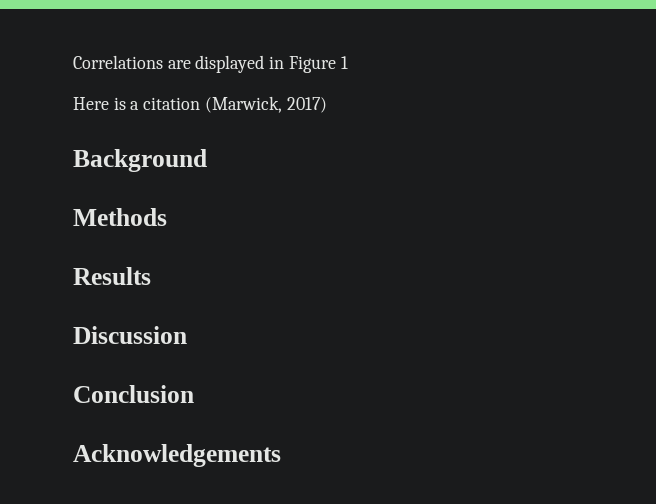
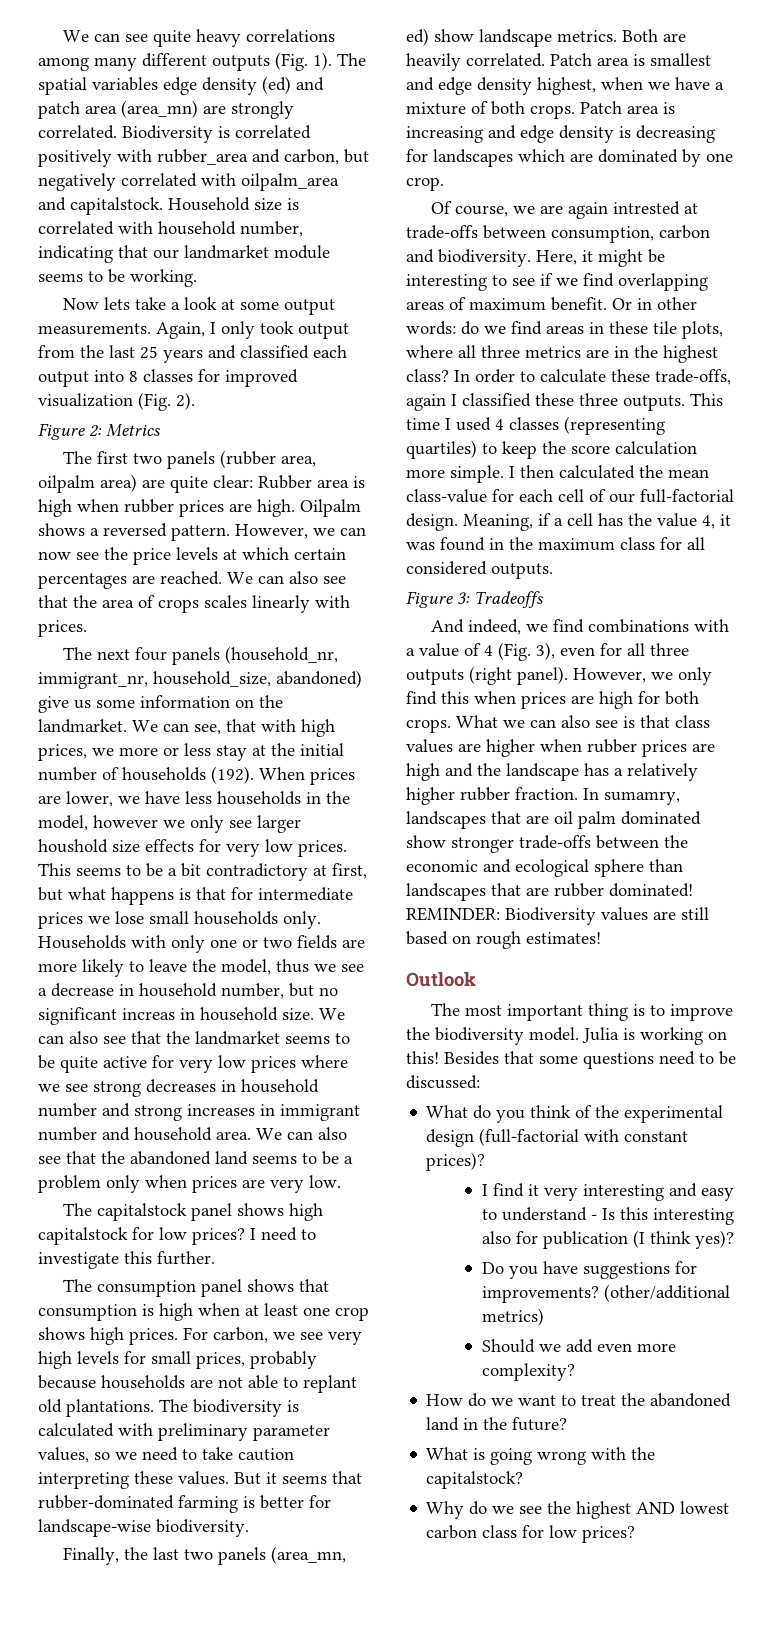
[73,55,348,73] [73,96,327,113] [73,149,207,172] [73,208,167,226] [73,267,151,285] [73,326,187,344] [73,385,194,403] [73,444,281,467] Correlations are displayed in Figure 1 // Here is a citation (Marwick, 2017) // Background // Methods // Results // Discussion // Conclusion // Acknowledgements -> [63,29,336,47] [38,52,366,71] [38,76,324,95] [38,100,294,119] [38,125,311,143] [38,149,369,167] [38,173,339,191] [38,197,299,215] [38,221,303,237] [38,245,330,263] [38,269,197,287] [63,297,336,315] [38,321,349,339] [38,345,347,363] [38,369,298,387] [38,392,195,411] [38,423,160,440] [63,450,317,469] [38,474,365,493] [38,499,361,517] [38,523,366,541] [38,547,346,565] [38,571,346,589] [38,595,350,613] [38,620,87,637] [63,646,339,665] [38,670,362,689] [38,695,283,713] [38,719,335,737] [38,743,344,761] [38,766,355,785] [38,791,350,807] [38,815,301,833] [38,839,347,857] [38,863,367,881] [38,887,353,905] [38,911,321,929] [38,935,365,953] [38,959,364,977] [38,983,338,999] [38,1007,345,1025] [38,1031,350,1045] [38,1055,348,1073] [38,1079,319,1097] [38,1103,360,1121] [38,1127,347,1141] [38,1151,353,1165] [38,1175,341,1193] [63,1203,324,1221] [38,1227,316,1245] [38,1251,215,1269] [63,1279,330,1297] [38,1303,369,1321] [38,1327,362,1345] [38,1351,317,1369] [38,1375,357,1393] [38,1399,299,1417] [38,1423,330,1441] [38,1447,294,1463] [38,1471,362,1489] [38,1495,331,1513] [38,1519,249,1537] [63,1546,347,1565] [406,28,686,47] [406,53,711,71] [406,77,724,95] [406,101,675,119] [406,125,715,143] [406,149,733,167] [406,177,444,191] [431,201,699,219] [406,225,710,243] [406,249,665,267] [406,273,708,291] [406,297,697,311] [406,321,723,339] [406,345,718,363] [406,369,731,385] [406,393,723,411] [406,416,665,435] [406,440,697,459] [406,465,709,483] [406,489,734,503] [406,513,731,531] [406,537,705,551] [406,561,553,579] [406,591,543,608] [431,619,730,635] [406,642,689,661] [406,666,712,685] [406,691,699,709] [406,715,710,733] [406,739,715,757] [406,763,698,781] [406,787,680,805] [406,811,701,829] [406,835,688,853] [406,859,683,877] [406,883,693,901] [406,907,709,925] [406,931,601,949] [406,971,476,987] [431,1003,734,1021] [406,1027,727,1045] [406,1051,736,1069] [406,1075,480,1089] [426,1105,724,1123] [426,1128,689,1147] [426,1152,486,1171] [482,1183,735,1201] [482,1207,735,1225] [482,1230,735,1249] [482,1261,698,1279] [482,1284,731,1303] [482,1308,545,1326] [482,1339,677,1353] [482,1363,576,1381] [426,1393,732,1407] [426,1417,568,1431] [426,1447,656,1465] [426,1471,524,1489] [426,1501,730,1519] [426,1525,636,1543] We can see quite heavy correlations among many different outputs (Fig. 1). The spatial variables edge density (ed) and patch area (area_mn) are strongly correlated. Biodiversity is correlated positively with rubber_area and carbon, but negatively correlated with oilpalm_area and capitalstock. Household size is correlated with household number, indicating that our landmarket module seems to be working. // Now lets take a look at some output measurements. Again, I only took output from the last 25 years and classified each output into 8 classes for improved visualization (Fig. 2). // Figure 2: Metrics // The first two panels (rubber area, oilpalm area) are quite clear: Rubber area is high when rubber prices are high. Oilpalm shows a reversed pattern. However, we can now see the price levels at which certain percentages are reached. We can also see that the area of crops scales linearly with prices. // The next four panels (household_nr, immigrant_nr, household_size, abandoned) give us some information on the landmarket. We can see, that with high prices, we more or less stay at the initial number of households (192). When prices are lower, we have less households in the model, however we only see larger houshold size effects for very low prices. This seems to be a bit contradictory at first, but what happens is that for intermediate prices we lose small households only. Households with only one or two fields are more likely to leave the model, thus we see a decrease in household number, but no significant increas in household size. We can also see that the landmarket seems to be quite active for very low prices where we see strong decreases in household number and strong increases in immigrant number and household area. We can also see that the abandoned land seems to be a problem only when prices are very low. // The capitalstock panel shows high capitalstock for low prices? I need to investigate this further. // The consumption panel shows that consumption is high when at least one crop shows high prices. For carbon, we see very high levels for small prices, probably because households are not able to replant old plantations. The biodiversity is calculated with preliminary parameter values, so we need to take caution interpreting these values. But it seems that rubber-dominated farming is better for landscape-wise biodiversity. // Finally, the last two panels (area_mn, ed) show landscape metrics. Both are heavily correlated. Patch area is smallest and edge density highest, when we have a mixture of both crops. Patch area is increasing and edge density is decreasing for landscapes which are dominated by one crop. // Of course, we are again intrested at trade-offs between consumption, carbon and biodiversity. Here, it might be interesting to see if we find overlapping areas of maximum benefit. Or in other words: do we find areas in these tile plots, where all three metrics are in the highest class? In order to calculate these trade-offs, again I classified these three outputs. This time I used 4 classes (representing quartiles) to keep the score calculation more simple. I then calculated the mean class-value for each cell of our full-factorial design. Meaning, if a cell has the value 4, it was found in the maximum class for all considered outputs. // Figure 3: Tradeoffs // And indeed, we find combinations with a value of 4 (Fig. 3), even for all three outputs (right panel). However, we only find this when prices are high for both crops. What we can also see is that class values are higher when rubber prices are high and the landscape has a relatively higher rubber fraction. In sumamry, landscapes that are oil palm dominated show stronger trade-offs between the economic and ecological sphere than landscapes that are rubber dominated! REMINDER: Biodiversity values are still based on rough estimates! // Outlook // The most important thing is to improve the biodiversity model. Julia is working on this! Besides that some questions need to be discussed: // What do you think of the experimental design (full-factorial with constant prices)? // I find it very interesting and easy to understand - Is this interesting also for publication (I think yes)? // Do you have suggestions for improvements? (other/additional metrics) // Should we add even more complexity? // How do we want to treat the abandoned land in the future? // What is going wrong with the capitalstock? // Why do we see the highest AND lowest carbon class for low prices?

